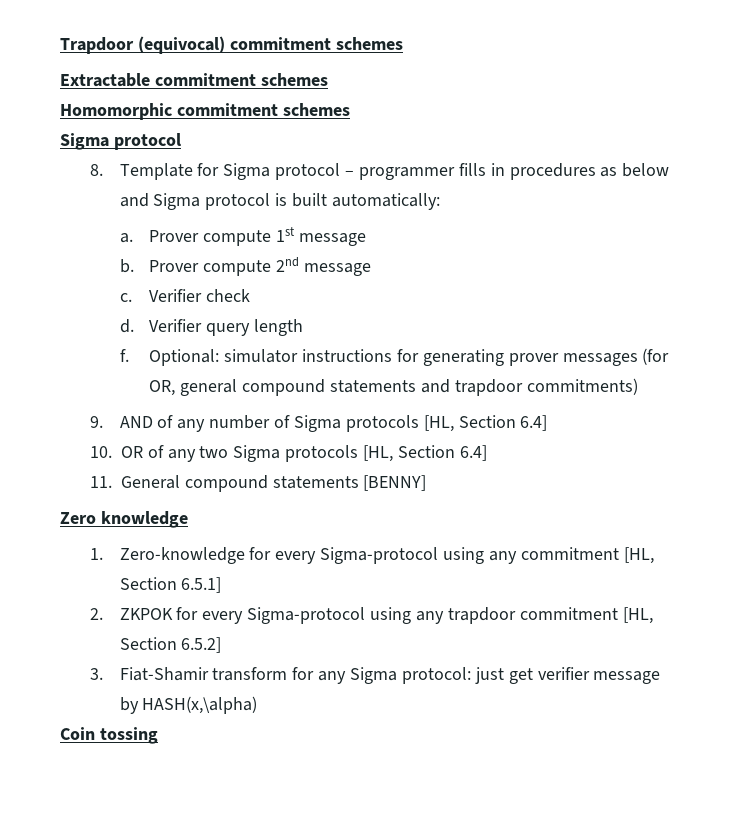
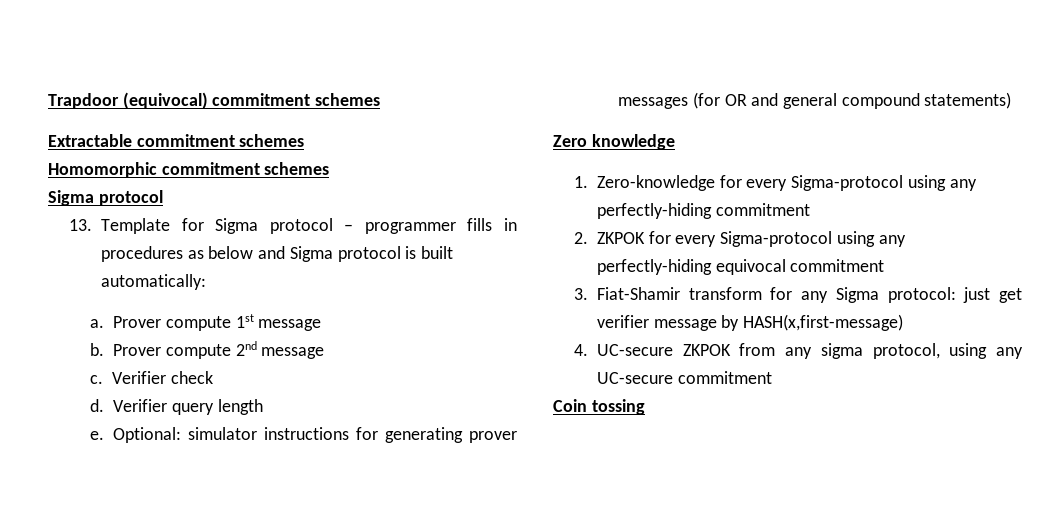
[89,164,103,176] 8. -> [69,219,93,231] 13.
[119,349,129,362] f. -> [90,431,105,440] e.
[149,378,638,396] [89,415,548,432] [89,445,487,462] [89,475,427,492] OR, general compound statements and trapdoor commitments) // 9. AND of any number of Sigma protocols [HL, Section 6.4] // 10. OR of any two Sigma protocols [HL, Section 6.4] // 11. General compound statements [BENNY] -> [724,92,1012,109] OR and general compound statements)
[520,547,654,564] [119,577,222,593] commitment [HL, Section 6.5.1] -> [596,203,810,219] perfectly-hiding commitment
[447,607,653,624] [119,637,222,653] trapdoor commitment [HL, Section 6.5.2] -> [596,259,885,275] perfectly-hiding equivocal commitment
[142,696,258,714] HASH(x,\alpha) -> [743,314,904,331] [574,343,1023,359] [596,371,772,384] HASH(x,first-message) // 4. UC-secure ZKPOK from any sigma protocol, using any UC-secure commitment

